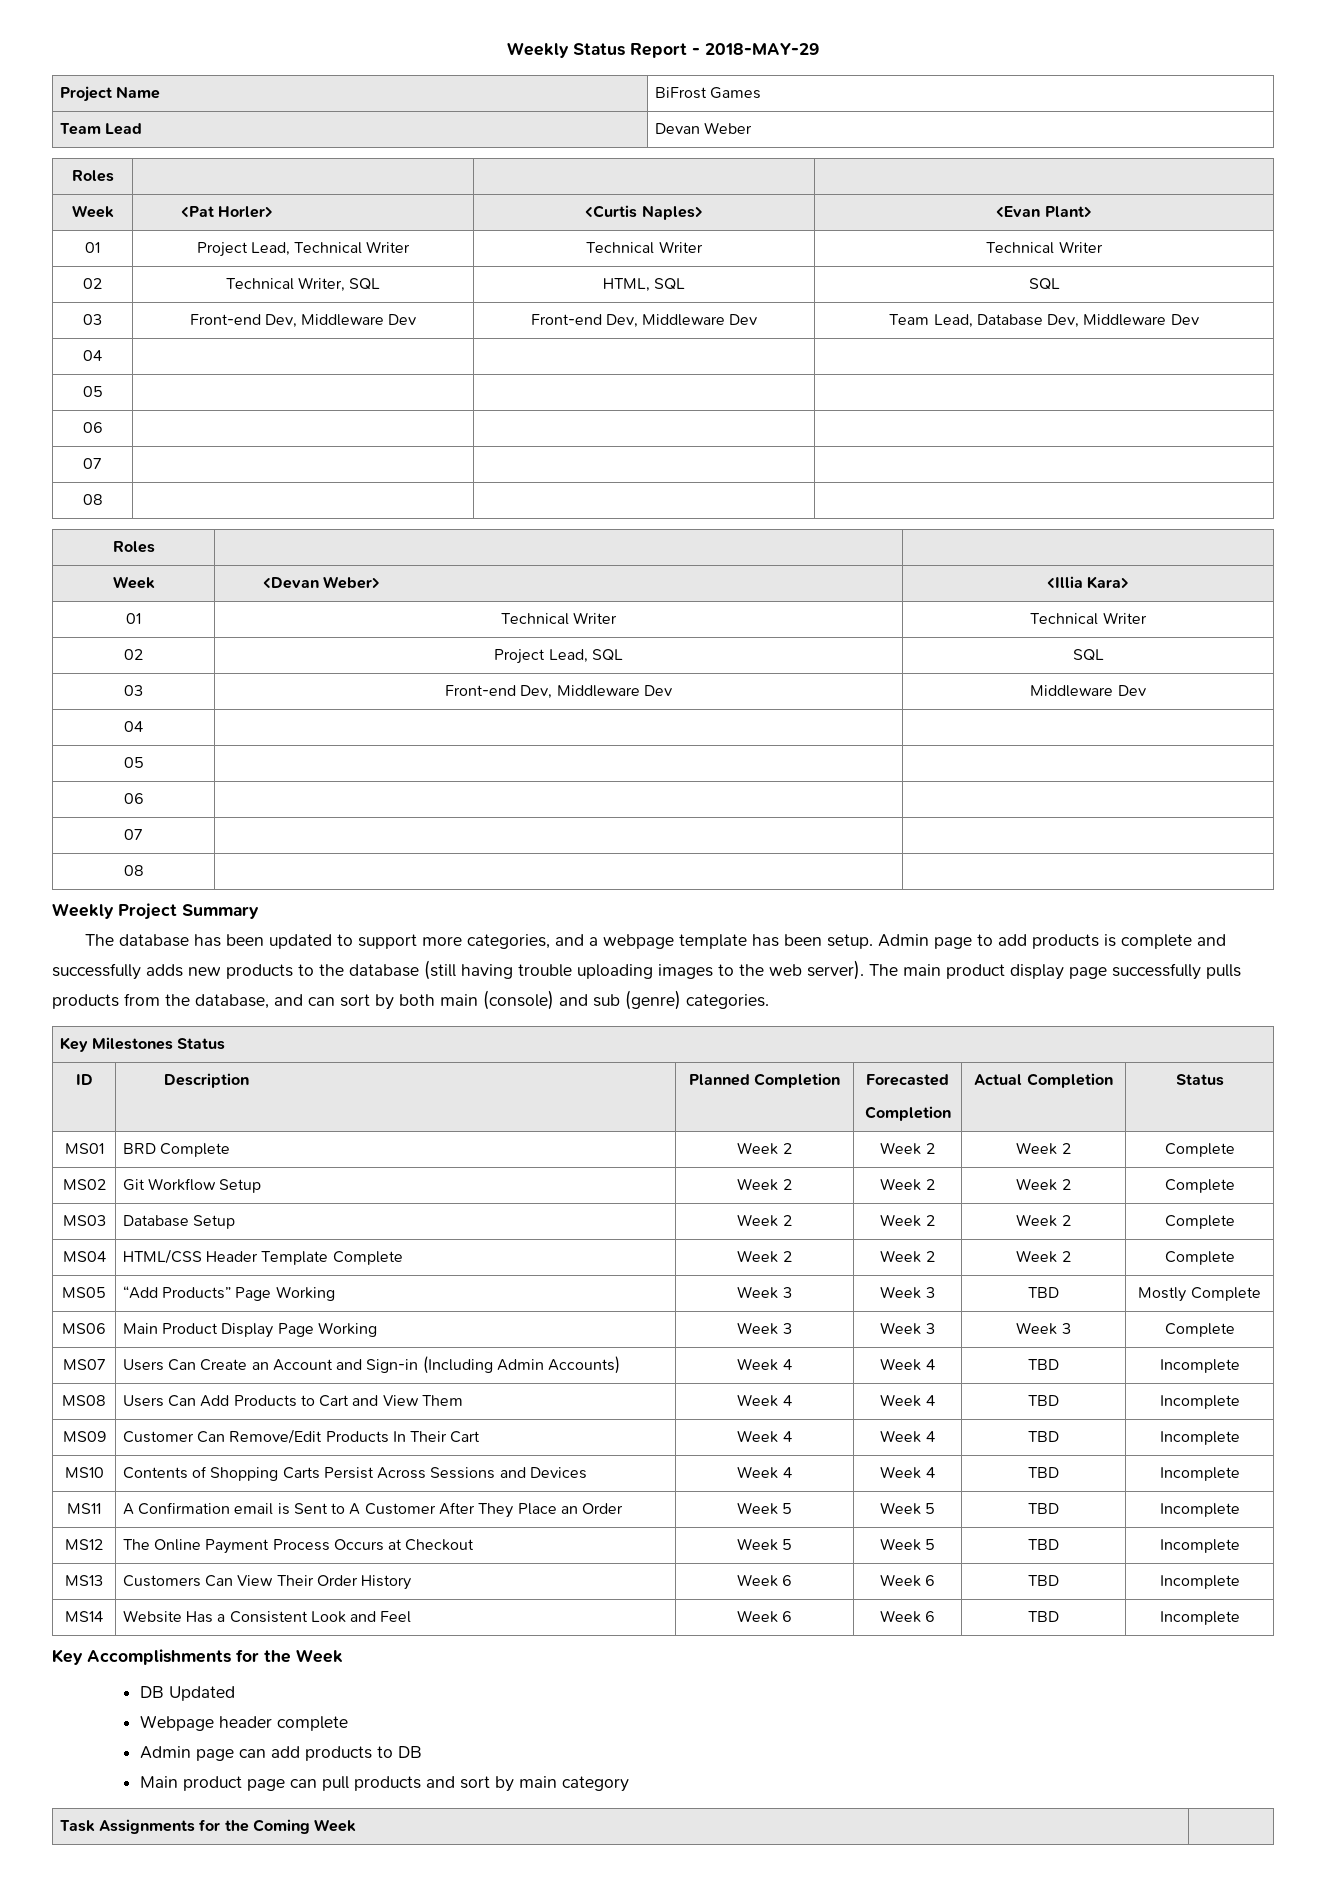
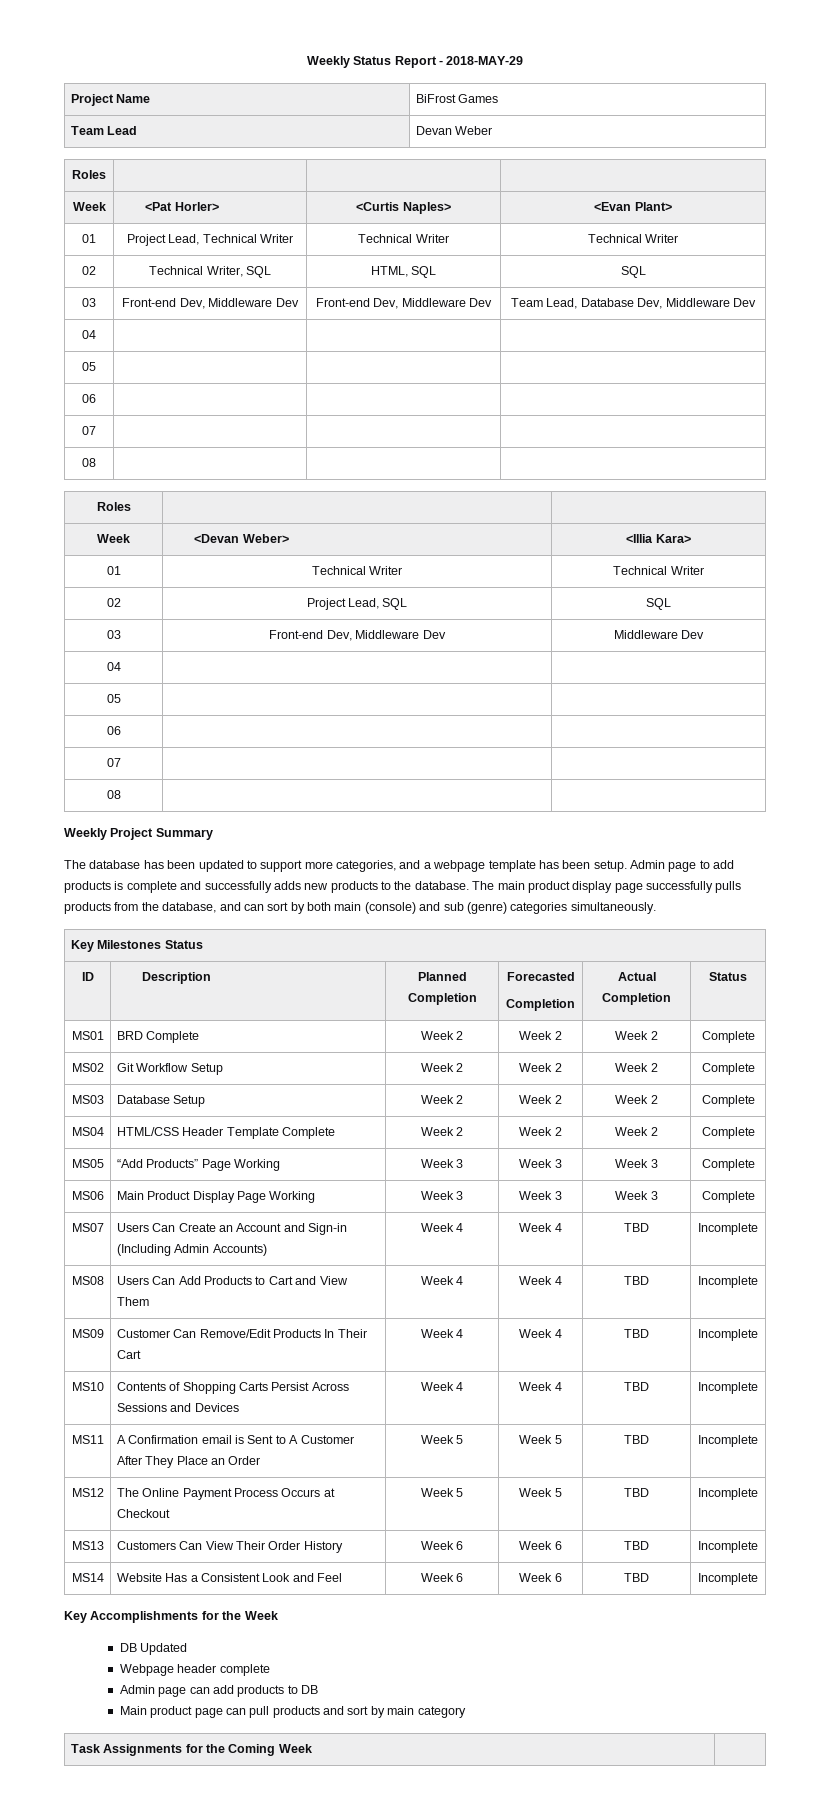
[349,960,864,980] database (still having trouble uploading images to the web server). -> [414,881,469,890] database.
[686,994,769,1009] categories. -> [510,902,656,914] categories simultaneously.
[1028,1287,1059,1298] [1138,1287,1187,1302] TBD | Mostly -> [615,1159,658,1168] Week 3 |

